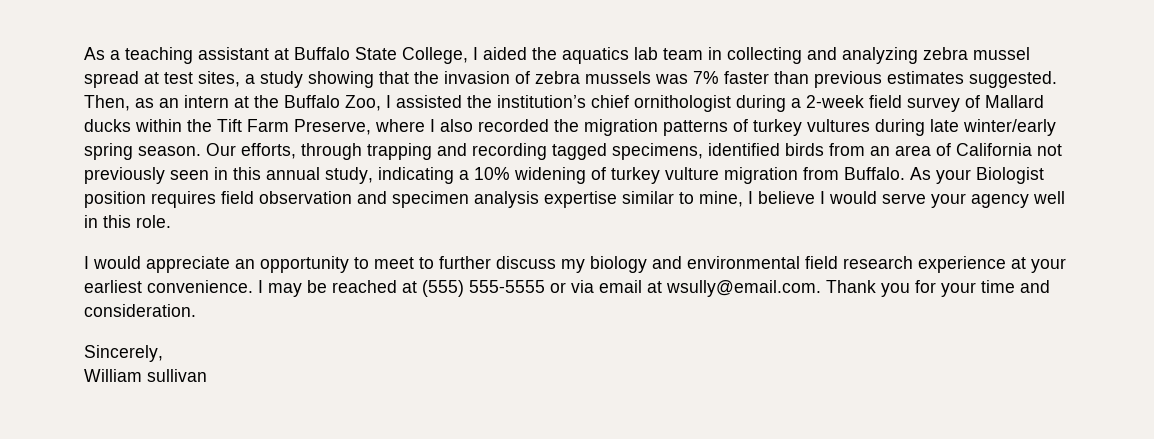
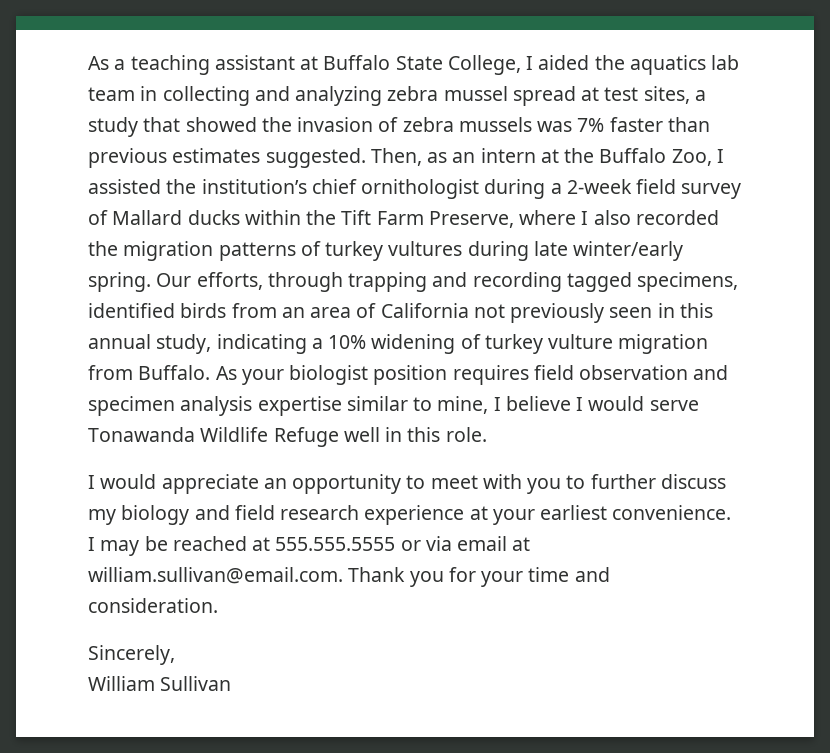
[308,71,409,88] showing that -> [143,117,257,132] that showed
[84,143,201,160] spring season. -> [88,272,151,292] spring.
[976,167,1044,184] Biologist -> [289,365,369,385] biologist
[931,193,1029,208] your agency -> [88,427,339,447] Tonawanda Wildlife Refuge
(414, 263) none -> [482,474,562,494] with you
[687,256,800,269] environmental -> (230, 512) none
[422,280,545,297] (555) 555-5555 -> [275,537,396,551] 555.555.5555
[666,280,821,297] wsully@email.com. -> [88,567,343,584] william.sullivan@email.com.
[147,369,207,382] sullivan -> [160,676,232,691] Sullivan

